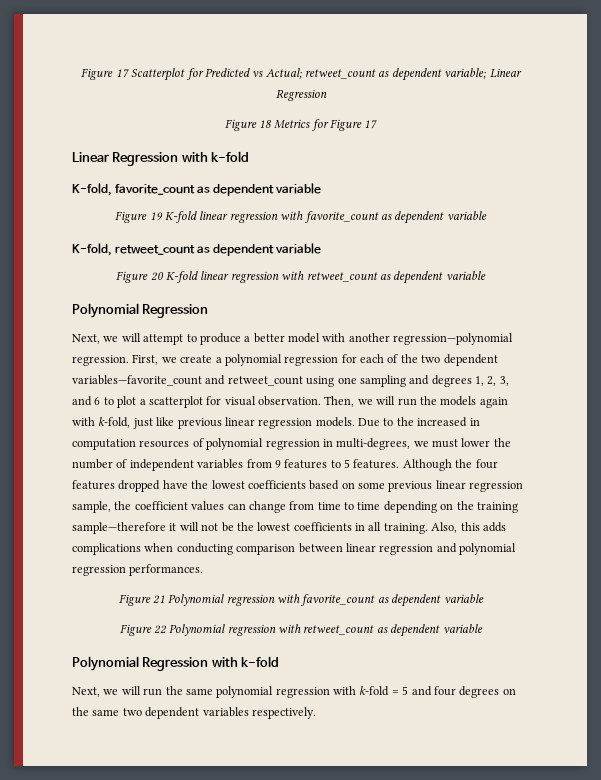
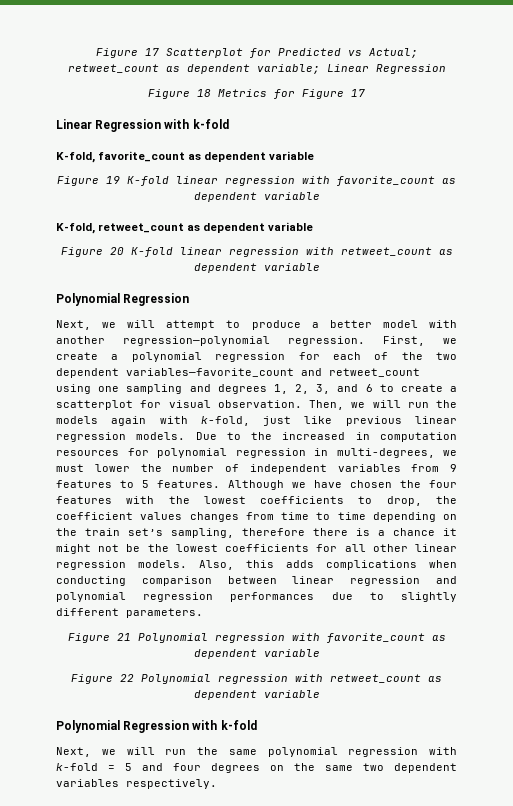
[117,396,137,408] plot -> [400,384,443,392] create
[192,438,204,447] of -> [127,448,149,456] for
(452, 465) none -> [292,480,392,488] we have chosen
[118,480,524,492] [72,501,111,513] dropped have the lowest coefficients based on some previous linear regression sample, -> [126,496,422,506] with the lowest coefficients to drop,
[227,501,286,513] can change -> [189,512,239,522] changes
[476,502,518,513] [72,522,199,534] training sample—therefore it will -> [85,528,457,538] [56,544,91,554] train set’s sampling, therefore there is a chance it might
[355,522,428,534] in all training. -> [316,544,458,552] [56,560,187,570] for all other linear regression models.
[129,564,204,576] performances. -> [230,592,457,602] [56,608,203,618] performances due to slightly different parameters.

